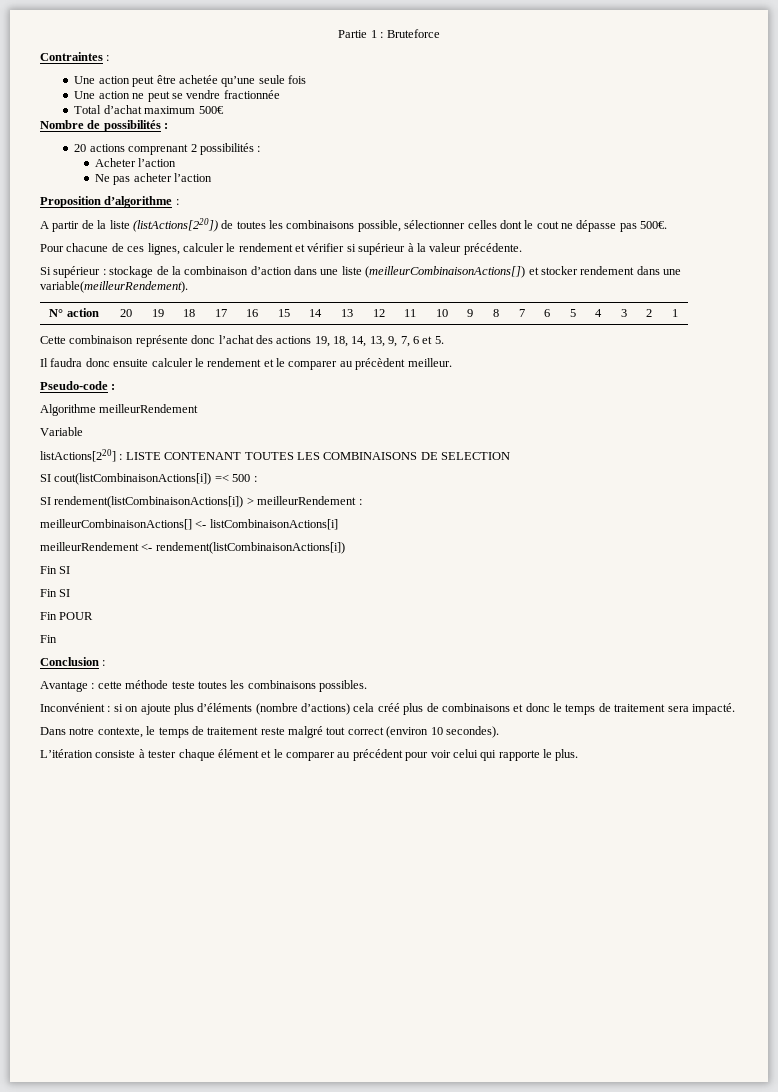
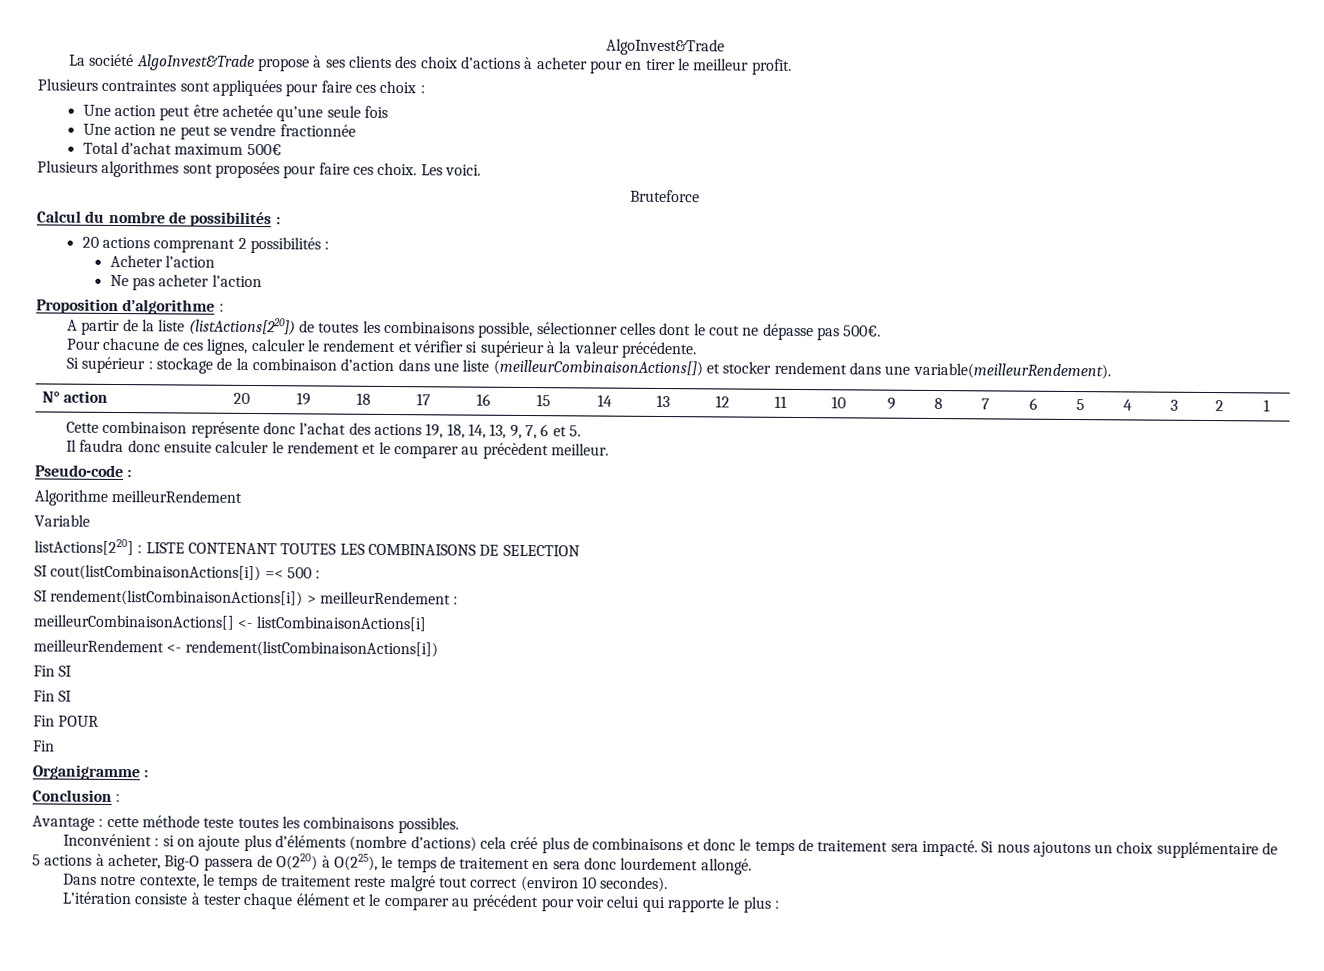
[338,29,440,38] [40,52,103,61] Partie 1 : Bruteforce // Contraintes -> [606,38,725,56] [69,53,792,75] [37,78,417,97] AlgoInvest&Trade // La société AlgoInvest&Trade propose à ses clients des choix d’actions à acheter pour en tirer le meilleur profit. // Plusieurs contraintes sont appliquées pour faire ces choix
[40,120,84,129] Nombre -> [37,160,481,179] [629,189,700,203] [36,210,165,224] Plusieurs algorithmes sont proposées pour faire ces choix. Les voici. // Bruteforce // Calcul du nombre
(57, 639) none -> [32,764,149,781] // Organigramme :
(735, 709) none -> [981,841,1279,859] [32,853,752,875] Si nous ajoutons un choix supplémentaire de 5 actions à acheter, Big-O passera de O(220) à O(225), le temps de traitement en sera donc lourdement allongé.
[555,749,579,761] plus. -> [742,896,779,913] plus :

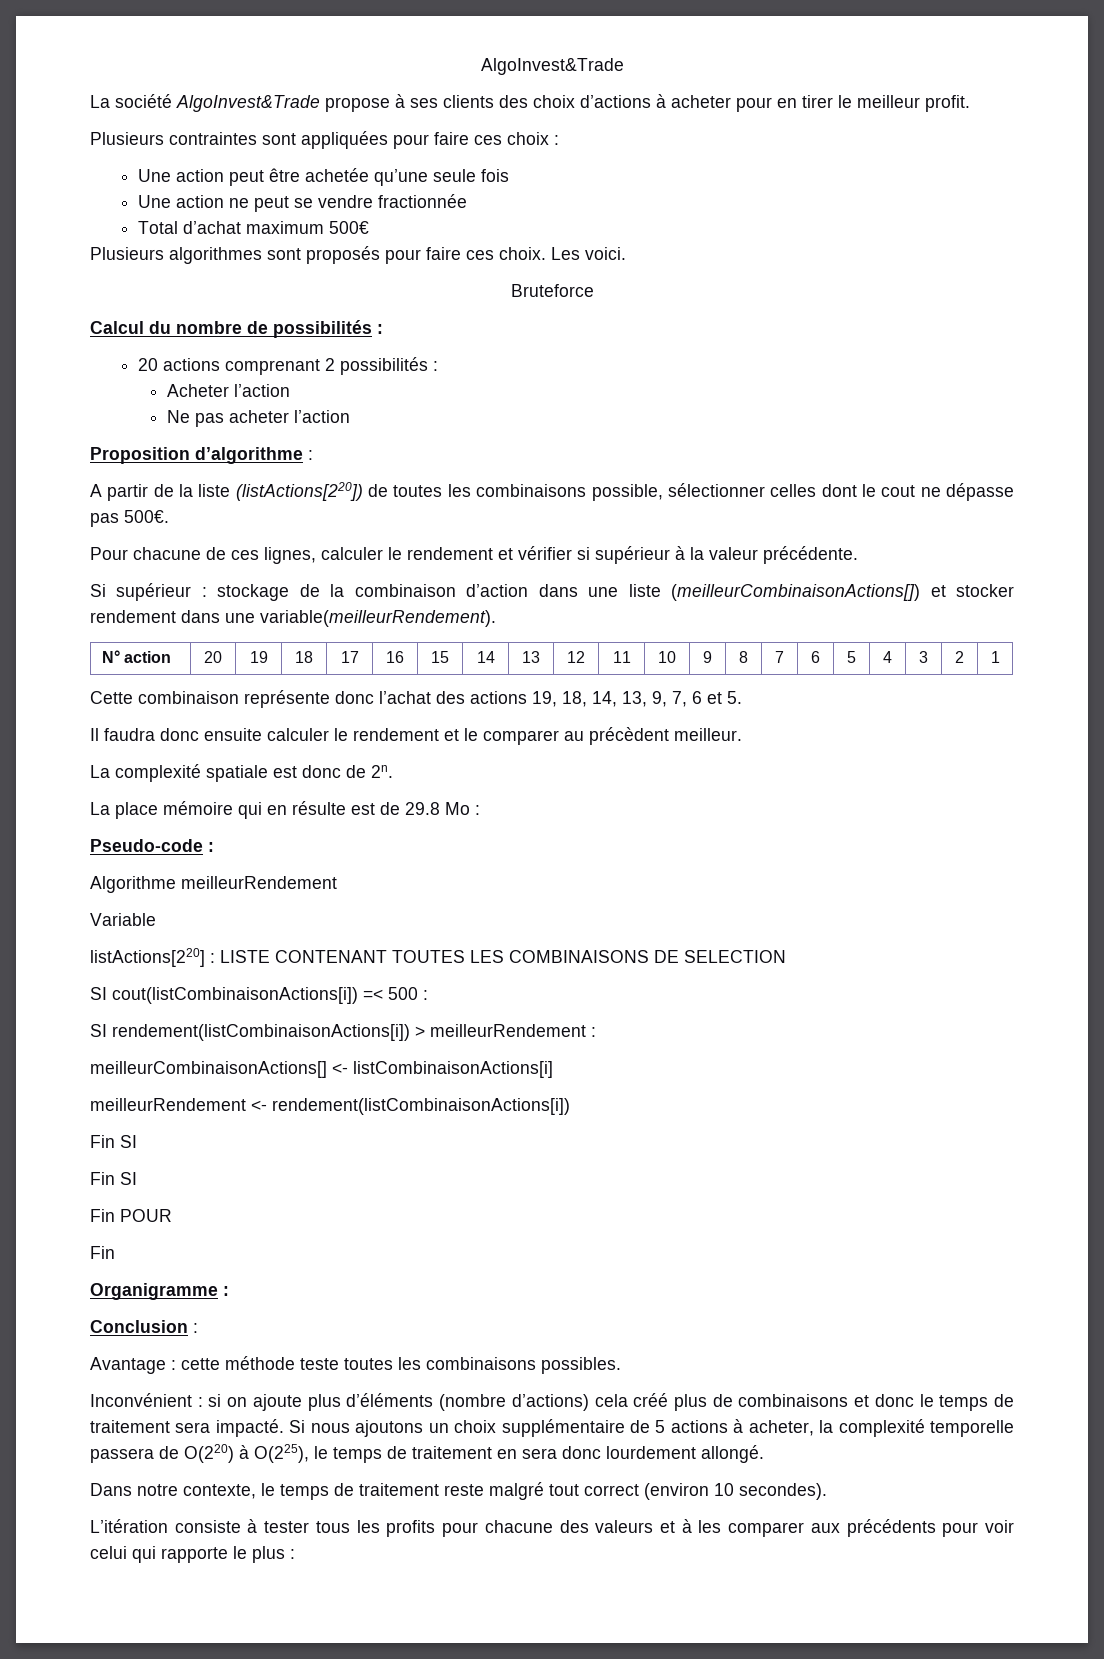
[214,161,280,179] proposées -> [306,246,380,264] proposés
(610, 449) none -> [90,764,393,782] [90,801,480,819] // La complexité spatiale est donc de 2n. // La place mémoire qui en résulte est de 29.8 Mo :
[164,855,201,871] Big-O -> [819,1419,1014,1437] la complexité temporelle
[243,892,539,912] chaque élément et le comparer au précédent -> [315,1519,936,1537] tous les profits pour chacune des valeurs et à les comparer aux précédents

